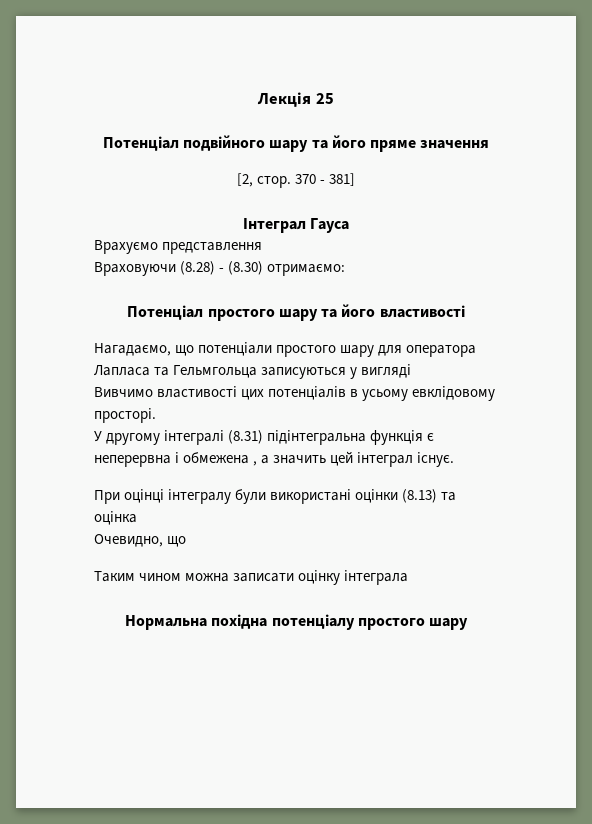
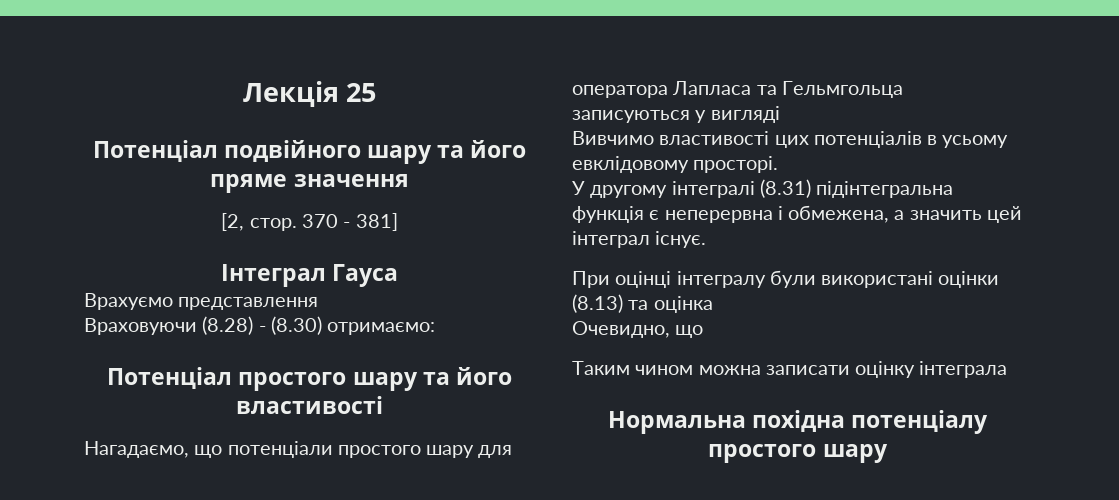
[183,452,258,466] обмежена , -> [788,205,890,223] обмежена,

